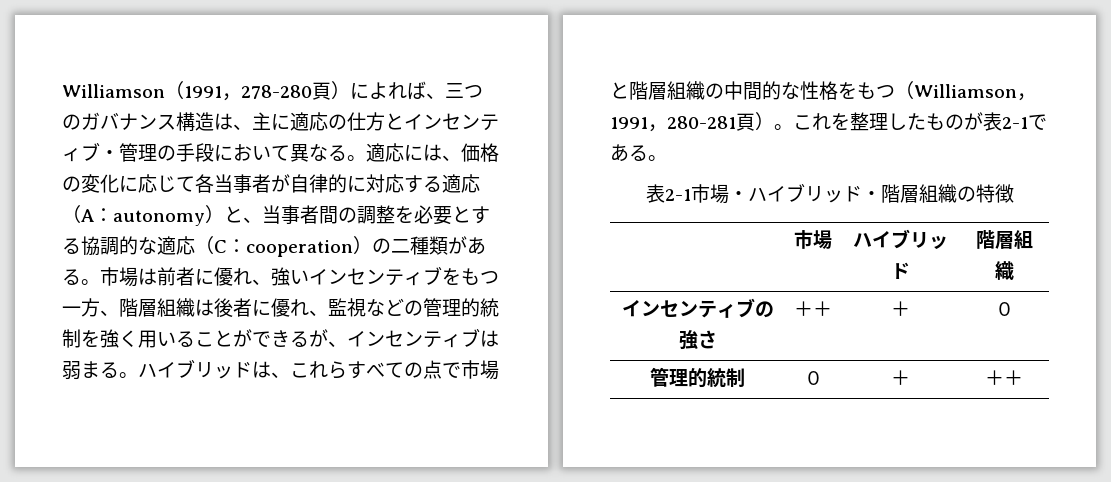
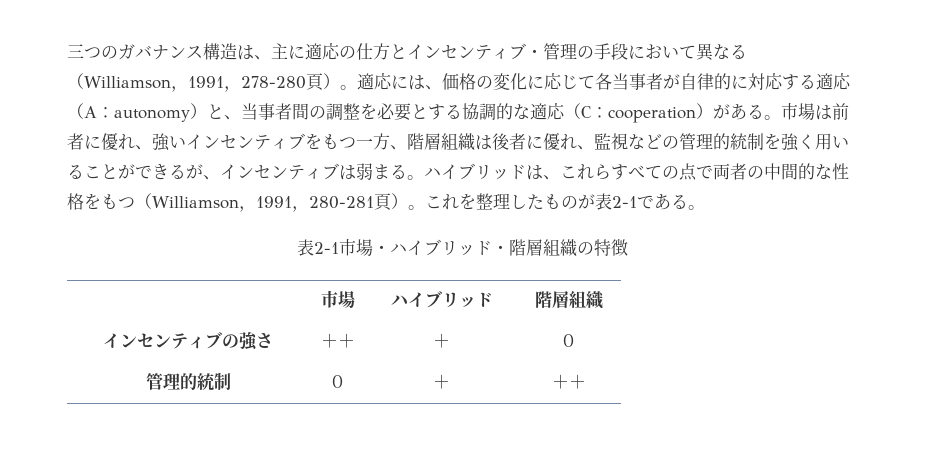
[62,81,445,101] Williamson（1991，278-280頁）によれば、 -> (67, 51) none
(347, 153) none -> [67,73,340,92] （Williamson，1991，278-280頁）
[372,236,448,255] の二種類 -> (713, 111) none
[461,360,499,380] [610,81,705,100] 市場と階層組織 -> [713,163,747,180] 両者

